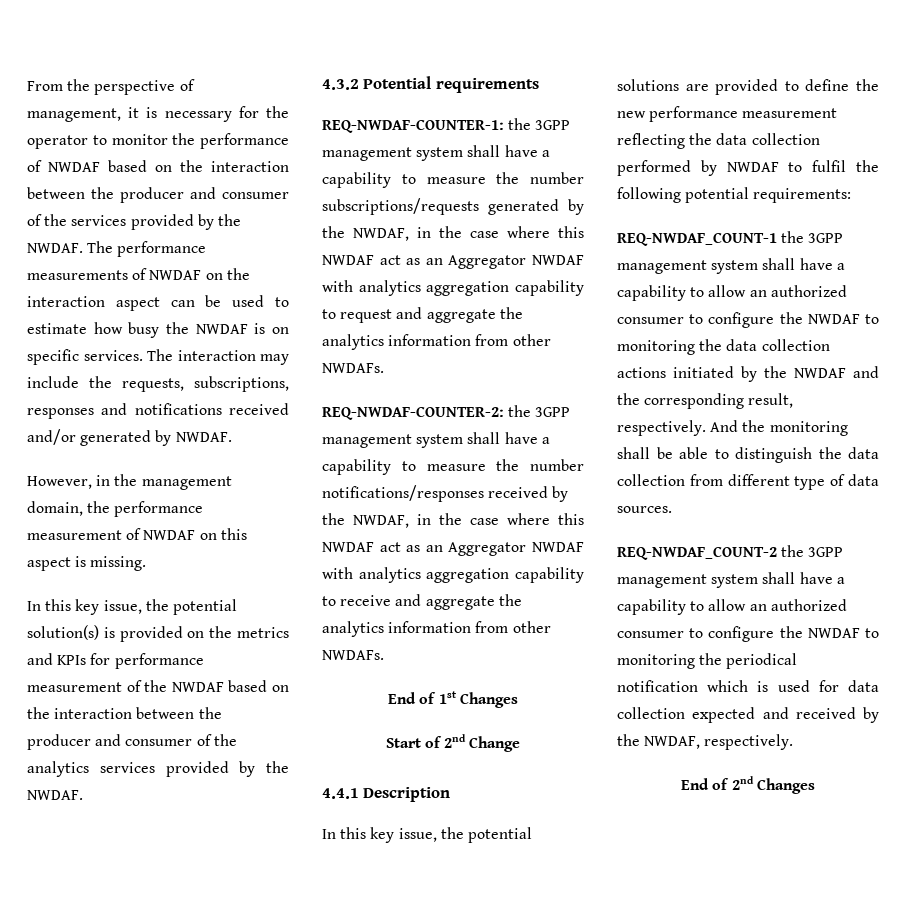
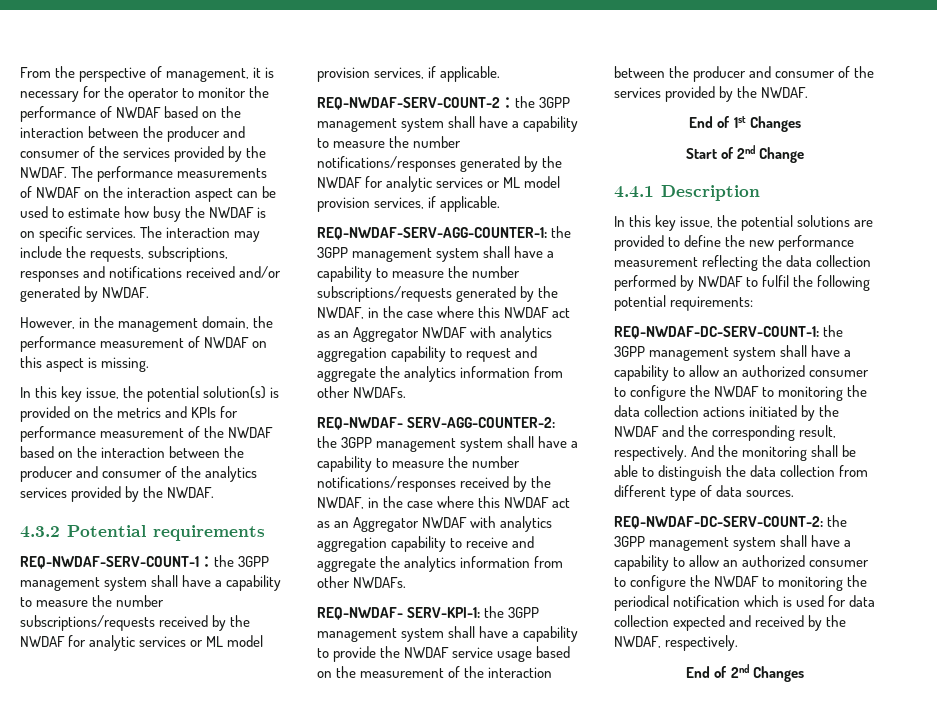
[322,119,504,133] REQ-NWDAF-COUNTER-1: -> [20,555,270,569] [20,575,282,591] [20,595,165,607] [20,615,251,631] [20,635,264,651] [317,66,501,82] [317,96,571,110] [317,116,579,132] [317,136,462,148] [317,156,563,172] [317,176,561,192] [317,196,501,212] [317,227,547,240] REQ-NWDAF-SERV-COUNT-1：the 3GPP management system shall have a capability to measure the number subscriptions/requests received by the NWDAF for analytic services or ML model provision services, if applicable. // REQ-NWDAF-SERV-COUNT-2：the 3GPP management system shall have a capability to measure the number notifications/responses generated by the NWDAF for analytic services or ML model provision services, if applicable. // REQ-NWDAF-SERV-AGG-COUNTER-1:
[322,406,504,420] REQ-NWDAF-COUNTER-2: -> [317,417,556,430] REQ-NWDAF- SERV-AGG-COUNTER-2:
(384, 655) none -> [317,606,540,620] [317,626,579,642] [317,646,571,662] [317,666,553,678] [614,66,875,82] [614,86,809,102] // REQ-NWDAF- SERV-KPI-1: the 3GPP management system shall have a capability to provide the NWDAF service usage based on the measurement of the interaction between the producer and consumer of the services provided by the NWDAF.
[617,232,777,246] REQ-NWDAF_COUNT-1 -> [614,326,819,339] REQ-NWDAF-DC-SERV-COUNT-1:
[617,546,777,560] REQ-NWDAF_COUNT-2 -> [614,516,823,529] REQ-NWDAF-DC-SERV-COUNT-2:

